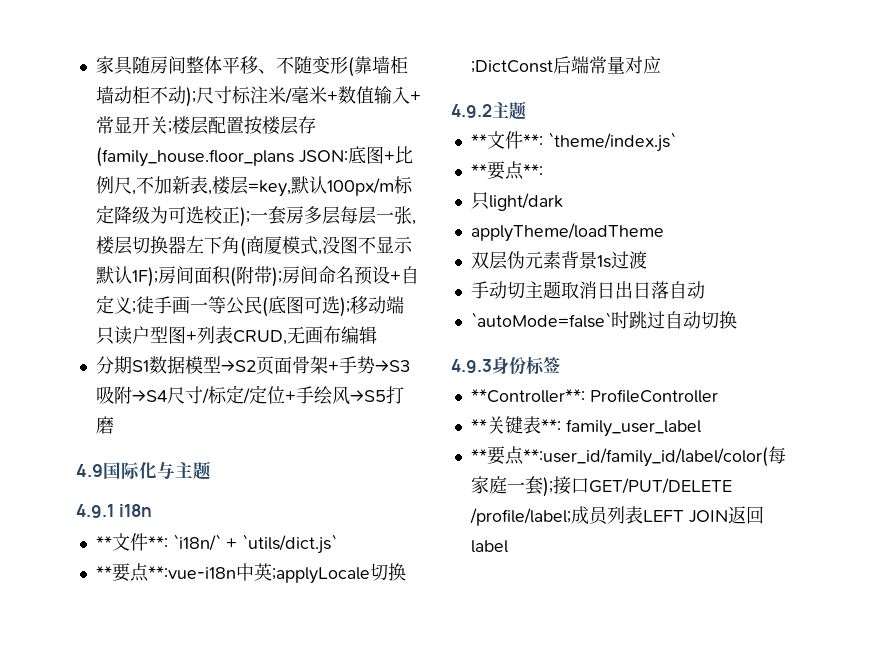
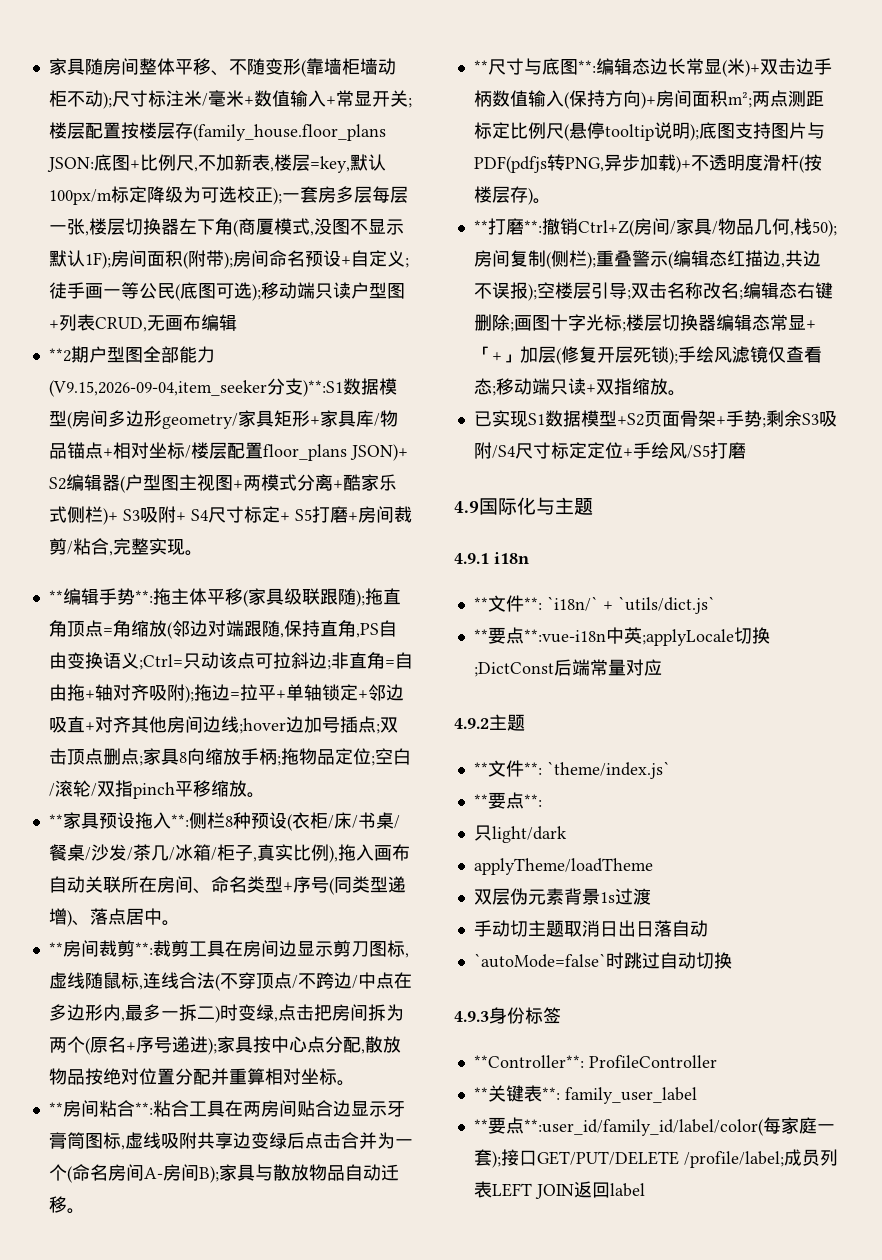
[95,356,132,374] 分期 -> [48,346,215,363] [48,378,397,397] [48,410,398,429] [48,442,408,461] [48,474,397,493] [48,506,412,525] [48,538,203,556] [48,588,401,607] [48,620,397,639] [48,652,413,670] [48,684,404,703] [48,716,398,734] [48,748,411,766] [48,780,265,799] [48,812,400,831] [48,844,410,863] [48,876,406,895] [48,908,180,927] [48,940,409,958] [48,972,412,991] [48,1004,404,1023] [48,1036,401,1055] [48,1068,355,1086] [48,1100,405,1117] [48,1132,413,1150] [48,1164,399,1183] [48,1196,85,1214] [473,58,832,77] [473,90,824,109] [473,122,825,141] [473,154,822,173] [473,186,551,205] [473,218,837,237] [473,250,821,269] [473,282,833,301] [473,314,816,332] [473,346,822,365] [473,378,686,396] [473,410,528,427] **2期户型图全部能力(V9.15,2026-09-04,item_seeker分支)**:S1数据模型(房间多边形geometry/家具矩形+家具库/物品锚点+相对坐标/楼层配置floor_plans JSON)+ S2编辑器(户型图主视图+两模式分离+酷家乐式侧栏)+ S3吸附+ S4尺寸标定+ S5打磨+房间裁剪/粘合,完整实现。 // **编辑手势**:拖主体平移(家具级联跟随);拖直角顶点=角缩放(邻边对端跟随,保持直角,PS自由变换语义;Ctrl=只动该点可拉斜边;非直角=自由拖+轴对齐吸附);拖边=拉平+单轴锁定+邻边吸直+对齐其他房间边线;hover边加号插点;双击顶点删点;家具8向缩放手柄;拖物品定位;空白/滚轮/双指pinch平移缩放。 // **家具预设拖入**:侧栏8种预设(衣柜/床/书桌/餐桌/沙发/茶几/冰箱/柜子,真实比例),拖入画布自动关联所在房间、命名类型+序号(同类型递增)、落点居中。 // **房间裁剪**:裁剪工具在房间边显示剪刀图标,虚线随鼠标,连线合法(不穿顶点/不跨边/中点在多边形内,最多一拆二)时变绿,点击把房间拆为两个(原名+序号递进);家具按中心点分配,散放物品按绝对位置分配并重算相对坐标。 // **房间粘合**:粘合工具在两房间贴合边显示牙膏筒图标,虚线吸附共享边变绿后点击合并为一个(命名房间A-房间B);家具与散放物品自动迁移。 // **尺寸与底图**:编辑态边长常显(米)+双击边手柄数值输入(保持方向)+房间面积m²;两点测距标定比例尺(悬停tooltip说明);底图支持图片与PDF(pdfjs转PNG,异步加载)+不透明度滑杆(按楼层存)。 // **打磨**:撤销Ctrl+Z(房间/家具/物品几何,栈50);房间复制(侧栏);重叠警示(编辑态红描边,共边不误报);空楼层引导;双击名称改名;编辑态右键删除;画图十字光标;楼层切换器编辑态常显+「+」加层(修复开层死锁);手绘风滤镜仅查看态;移动端只读+双指缩放。 // 已实现
[220,360,256,372] →S2 -> [616,413,644,426] +S2
[374,360,410,372] [95,385,250,404] →S3吸附→S4尺寸/标定/ -> [761,410,837,428] [473,442,587,459] ;剩余S3吸附/S4尺寸标定
[349,390,386,402] →S5 -> [686,445,710,458] /S5

